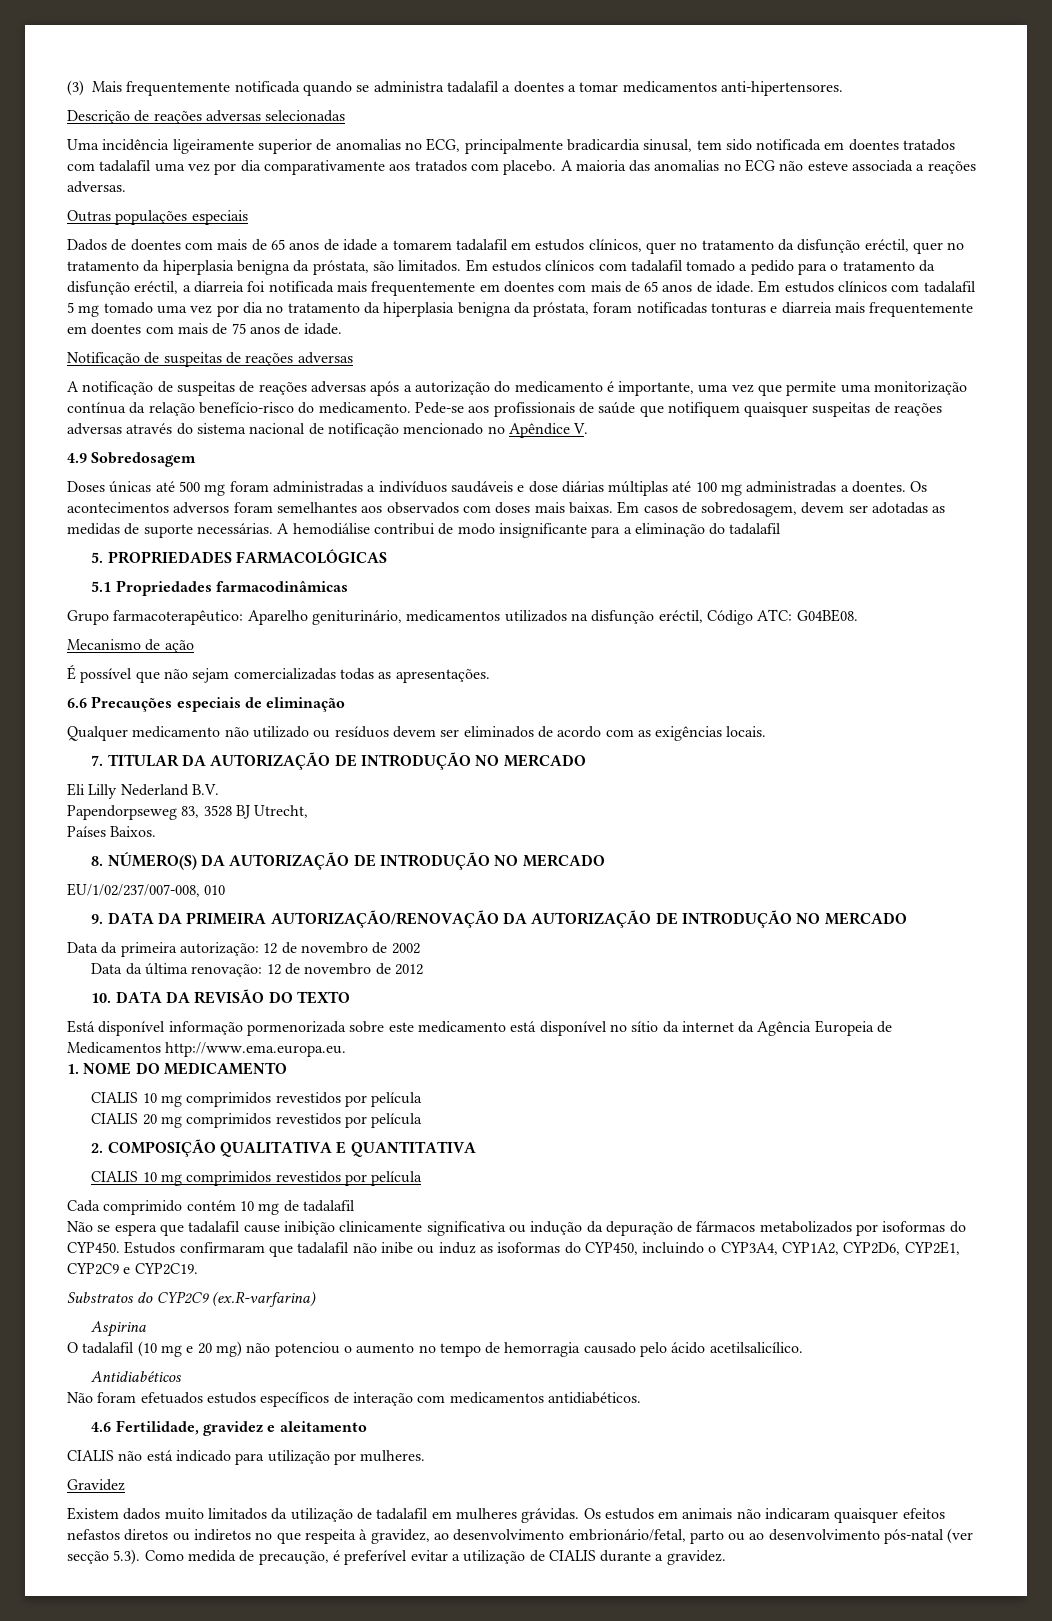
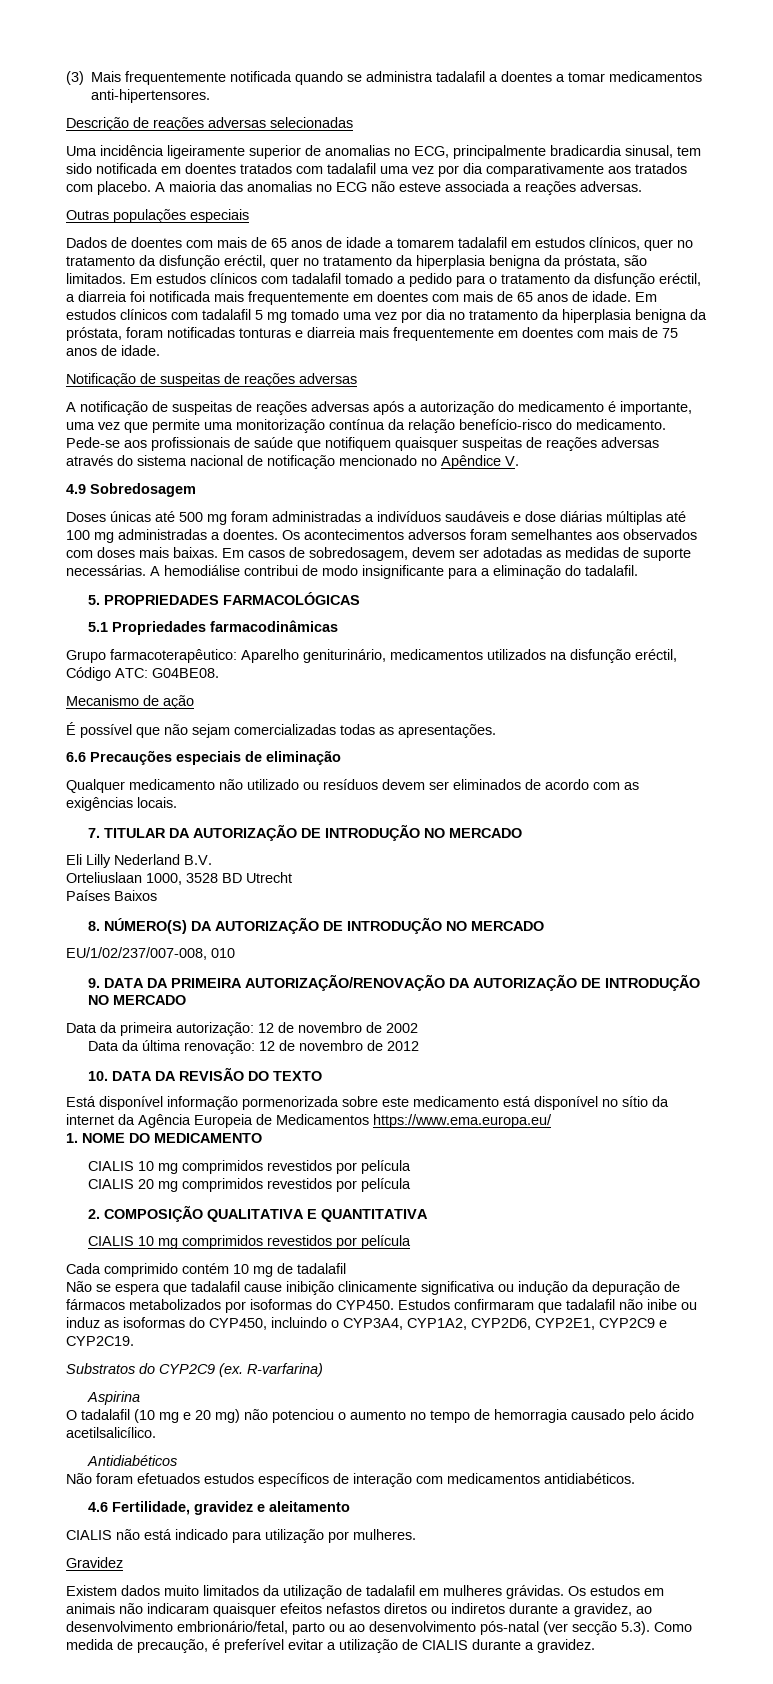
[729,523,782,535] tadalafil -> [585,565,638,576] tadalafil.
[67,805,309,820] Papendorpseweg 83, 3528 BJ Utrecht, -> [66,872,292,885] Orteliuslaan 1000, 3528 BD Utrecht
[110,826,157,837] Baixos. -> [114,890,157,901] Baixos
[165,1042,347,1057] http://www.ema.europa.eu. -> [373,1114,552,1128] https://www.ema.europa.eu/
[211,1291,316,1307] (ex.R-varfarina) -> [219,1363,323,1377] (ex. R-varfarina)
[255,1529,368,1544] no que respeita à -> [509,1603,571,1614] durante a

